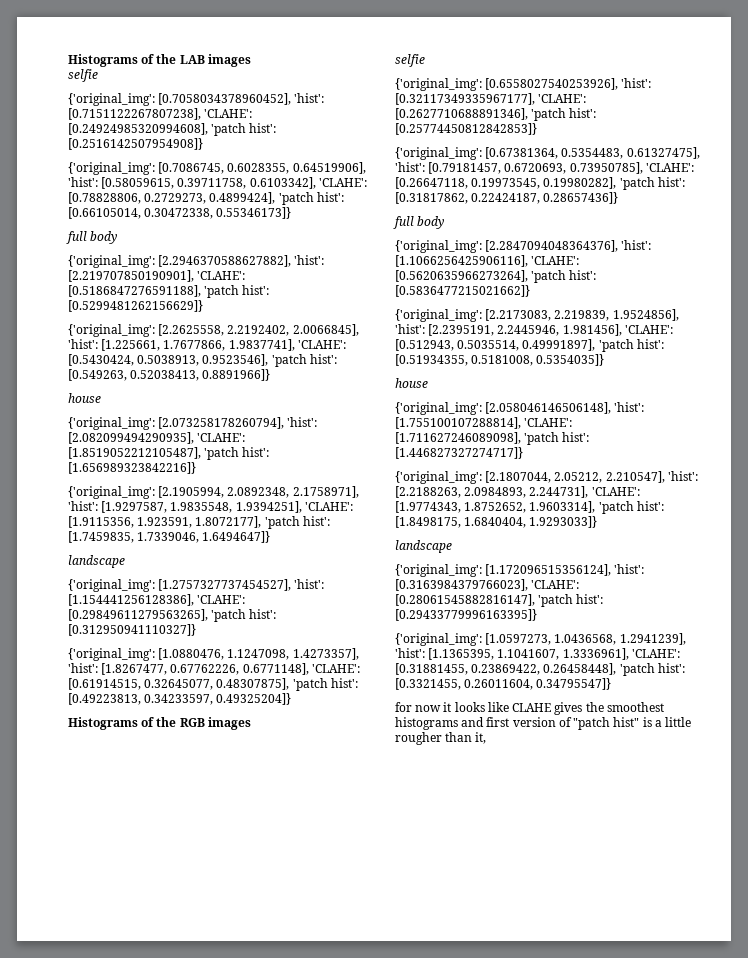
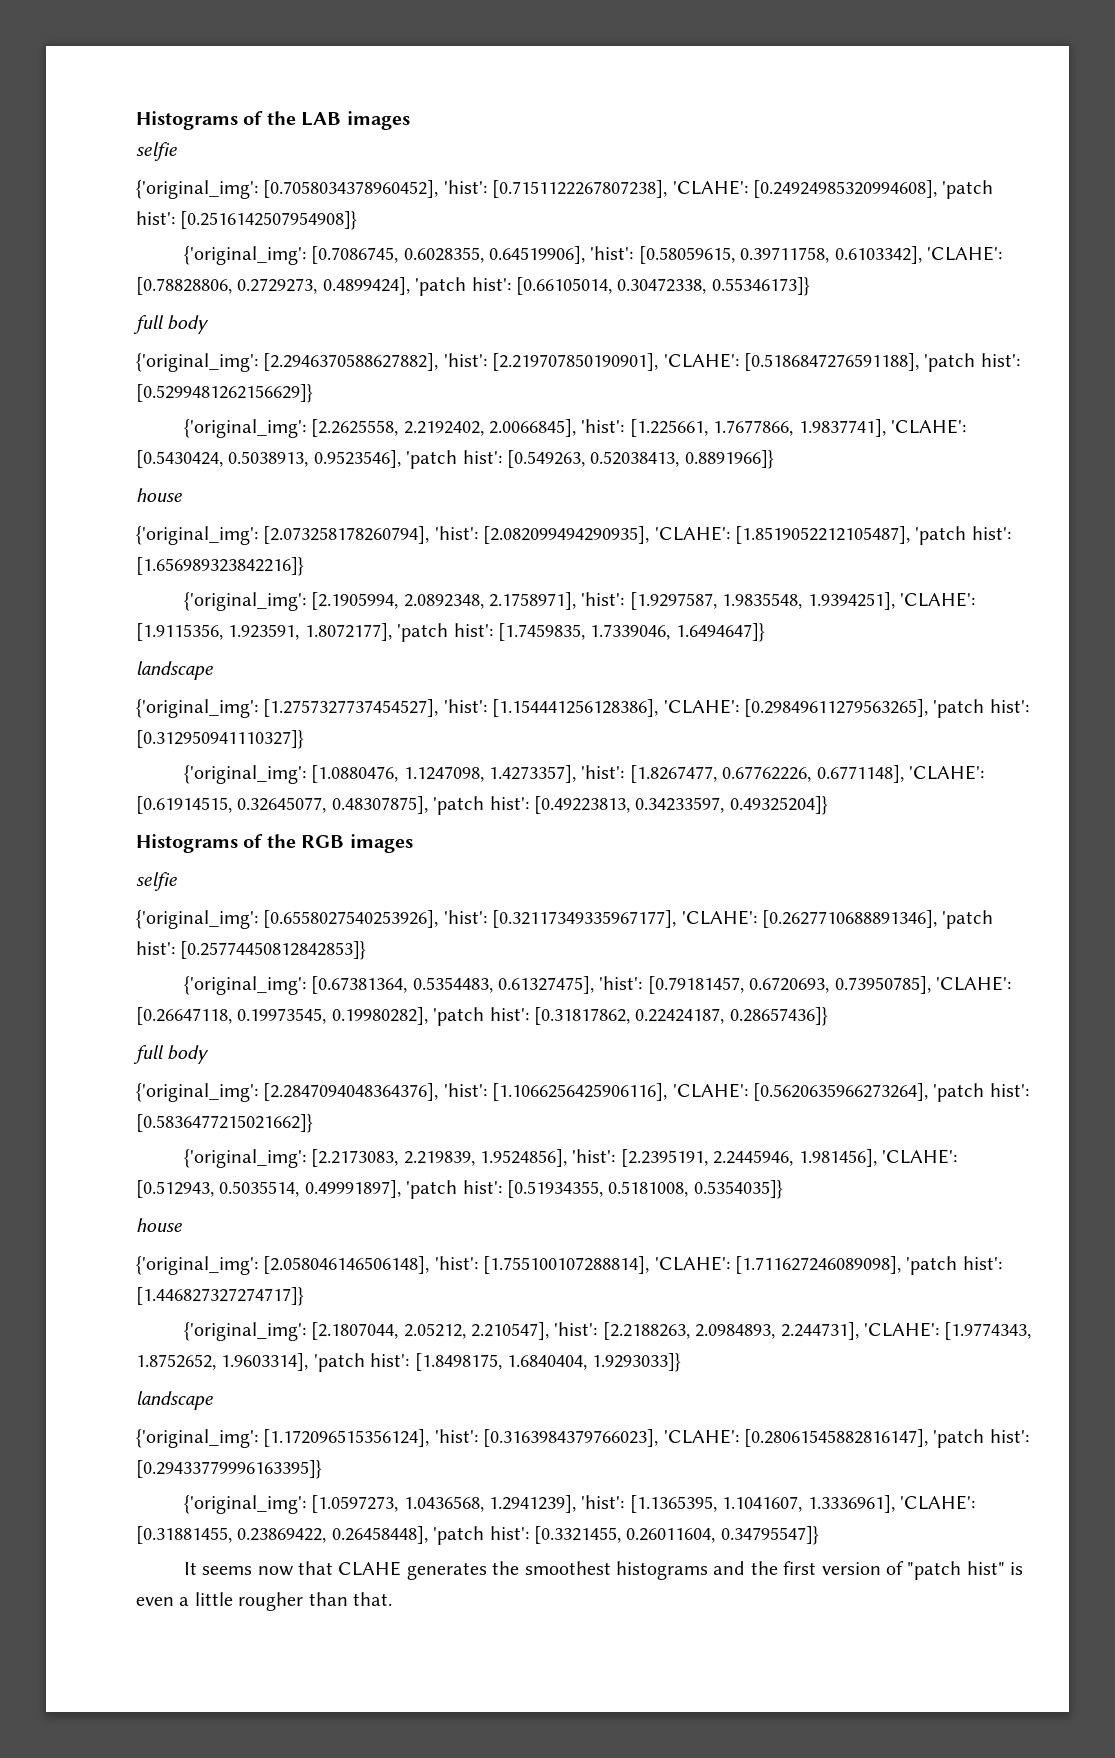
[395,702,583,715] for now it looks like CLAHE gives -> [183,1561,487,1580] It seems now that CLAHE generates
(485, 722) none -> [750,1561,778,1575] the
(652, 722) none -> [136,1597,174,1606] even
[475,732,487,744] it, -> [353,1592,392,1606] that.

